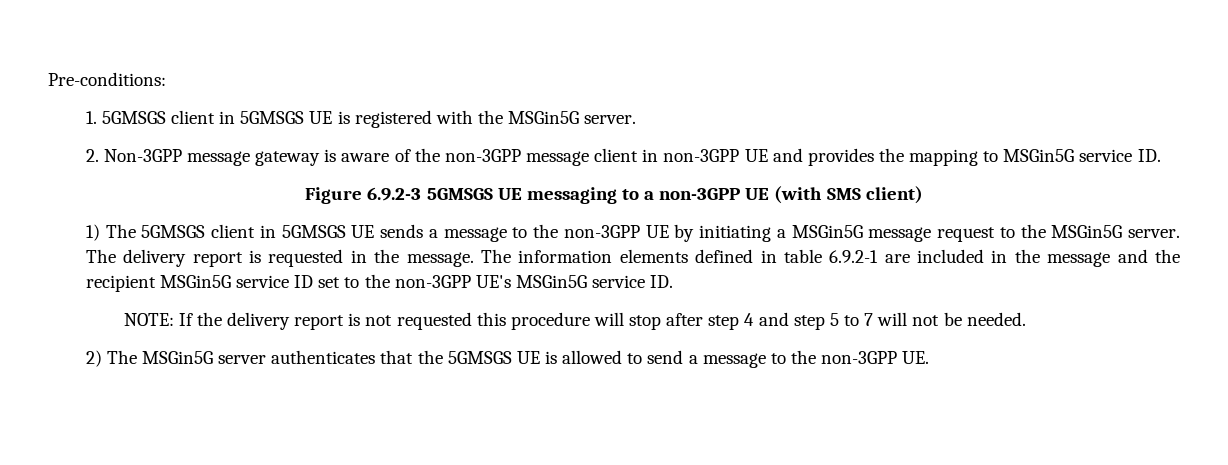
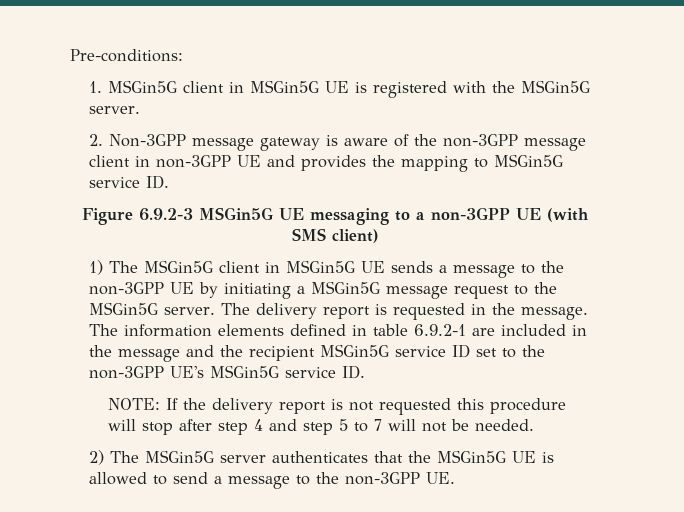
[101,110,305,124] 5GMSGS client in 5GMSGS -> [108,80,320,93] MSGin5G client in MSGin5G
[426,188,493,200] 5GMSGS -> [199,207,273,220] MSGin5G
[141,224,346,238] 5GMSGS client in 5GMSGS -> [144,260,356,273] MSGin5G client in MSGin5G
[447,351,512,364] 5GMSGS -> [437,450,507,463] MSGin5G

